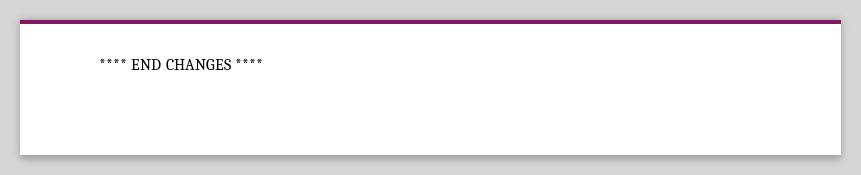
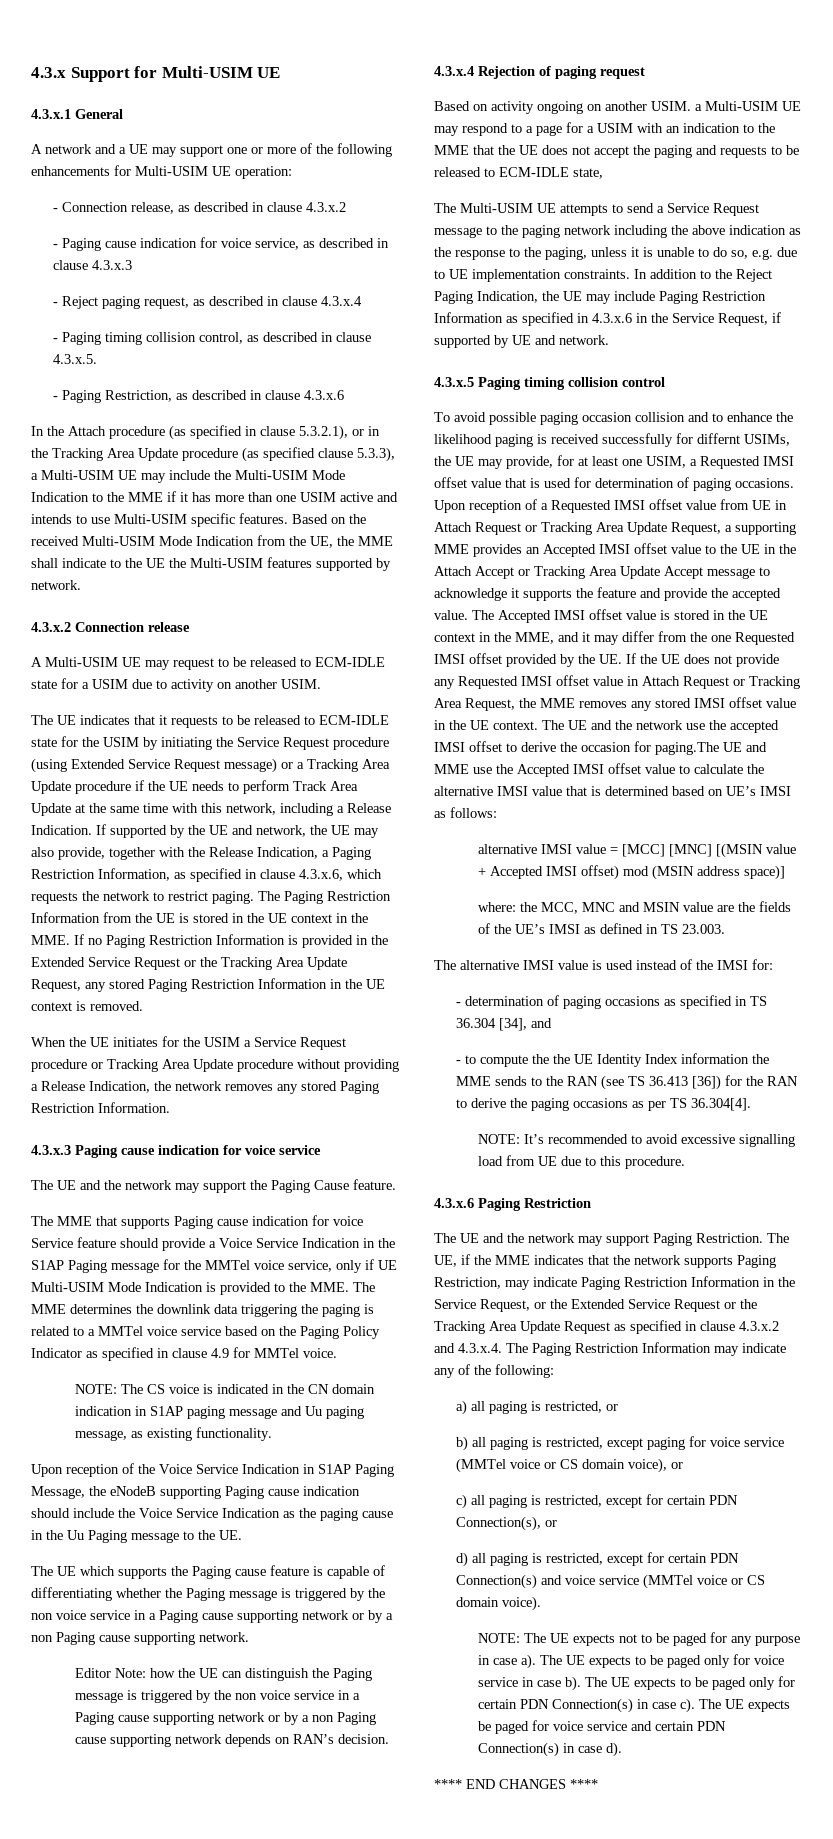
(99, 64) none -> [31,66,281,82] [31,109,123,119] [31,143,392,157] [31,165,292,179] [53,202,347,214] [53,237,390,251] [53,260,133,270] [53,296,363,309] [53,332,372,345] [53,354,98,364] [53,390,345,403] [31,425,380,440] [31,447,395,462] [31,470,345,483] [31,491,398,502] [31,513,366,527] [31,535,393,548] [31,557,391,571] [31,580,81,590] [31,622,190,632] [31,657,385,670] [31,678,321,692] [31,715,389,728] [31,736,389,750] [31,758,390,773] [31,780,358,794] [31,803,391,816] [31,824,379,838] [31,847,371,860] [31,868,382,882] [31,891,391,904] [31,912,368,923] [31,934,388,948] [31,957,347,970] [31,978,385,992] [31,1001,143,1011] [31,1036,346,1050] [31,1059,399,1072] [31,1081,379,1094] [31,1102,170,1113] [31,1145,321,1158] [31,1179,396,1193] [31,1215,363,1229] [31,1237,395,1251] [31,1259,397,1273] [31,1282,375,1295] [31,1304,374,1317] [31,1326,380,1339] [31,1347,337,1361] [75,1384,376,1394] [75,1406,365,1419] [75,1427,273,1441] [31,1463,394,1477] [31,1486,360,1499] [31,1508,393,1521] [31,1530,242,1543] [31,1565,385,1579] [31,1587,385,1601] [31,1610,393,1623] [31,1632,249,1645] [75,1668,373,1681] [75,1690,361,1703] [75,1712,377,1725] [75,1734,390,1747] [434,66,645,79] [434,101,801,114] [434,122,775,136] [434,145,799,158] [434,167,603,179] [434,203,759,216] [434,225,801,238] [434,247,797,260] [434,269,772,282] [434,291,766,304] [434,312,781,326] [434,335,609,348] [434,377,665,390] [434,412,793,425] [434,433,790,447] [434,455,794,469] [434,477,794,491] [434,499,787,513] [434,522,796,535] [434,543,796,557] [434,566,770,579] [434,587,781,601] [434,609,768,623] [434,631,795,645] [434,653,779,667] [434,675,800,689] [434,697,796,711] [434,720,779,733] [434,741,767,755] [434,763,764,777] [434,786,791,796] [434,807,497,818] [478,843,797,858] [478,865,786,880] [478,901,792,914] [478,923,726,934] [434,959,773,970] [456,995,768,1009] [456,1018,553,1031] [456,1053,770,1067] [456,1075,799,1090] [456,1098,752,1111] [478,1134,796,1147] [478,1155,686,1169] [434,1198,591,1211] [434,1233,789,1246] [434,1254,776,1268] [434,1276,795,1290] [434,1299,757,1312] [434,1320,779,1334] [434,1342,786,1356] [434,1364,554,1378] [456,1400,619,1415] [456,1436,785,1451] [456,1458,684,1473] [456,1494,739,1509] [456,1516,558,1531] [456,1552,740,1567] [456,1574,766,1589] [456,1596,542,1611] [478,1632,801,1646] [478,1654,785,1669] [478,1676,796,1691] [478,1698,791,1713] [478,1720,727,1734] [478,1742,623,1757] 4.3.x Support for Multi-USIM UE // 4.3.x.1 General // A network and a UE may support one or more of the following enhancements for Multi-USIM UE operation: // - Connection release, as described in clause 4.3.x.2 // - Paging cause indication for voice service, as described in clause 4.3.x.3 // - Reject paging request, as described in clause 4.3.x.4 // - Paging timing collision control, as described in clause 4.3.x.5. // - Paging Restriction, as described in clause 4.3.x.6 // In the Attach procedure (as specified in clause 5.3.2.1), or in the Tracking Area Update procedure (as specified clause 5.3.3), a Multi-USIM UE may include the Multi-USIM Mode Indication to the MME if it has more than one USIM active and intends to use Multi-USIM specific features. Based on the received Multi-USIM Mode Indication from the UE, the MME shall indicate to the UE the Multi-USIM features supported by network. // 4.3.x.2 Connection release // A Multi-USIM UE may request to be released to ECM-IDLE state for a USIM due to activity on another USIM. // The UE indicates that it requests to be released to ECM-IDLE state for the USIM by initiating the Service Request procedure (using Extended Service Request message) or a Tracking Area Update procedure if the UE needs to perform Track Area Update at the same time with this network, including a Release Indication. If supported by the UE and network, the UE may also provide, together with the Release Indication, a Paging Restriction Information, as specified in clause 4.3.x.6, which requests the network to restrict paging. The Paging Restriction Information from the UE is stored in the UE context in the MME. If no Paging Restriction Information is provided in the Extended Service Request or the Tracking Area Update Request, any stored Paging Restriction Information in the UE context is removed. // When the UE initiates for the USIM a Service Request procedure or Tracking Area Update procedure without providing a Release Indication, the network removes any stored Paging Restriction Information. // 4.3.x.3 Paging cause indication for voice service // The UE and the network may support the Paging Cause feature. // The MME that supports Paging cause indication for voice Service feature should provide a Voice Service Indication in the S1AP Paging message for the MMTel voice service, only if UE Multi-USIM Mode Indication is provided to the MME. The MME determines the downlink data triggering the paging is related to a MMTel voice service based on the Paging Policy Indicator as specified in clause 4.9 for MMTel voice. // NOTE: The CS voice is indicated in the CN domain indication in S1AP paging message and Uu paging message, as existing functionality. // Upon reception of the Voice Service Indication in S1AP Paging Message, the eNodeB supporting Paging cause indication should include the Voice Service Indication as the paging cause in the Uu Paging message to the UE. // The UE which supports the Paging cause feature is capable of differentiating whether the Paging message is triggered by the non voice service in a Paging cause supporting network or by a non Paging cause supporting network. // Editor Note: how the UE can distinguish the Paging message is triggered by the non voice service in a Paging cause supporting network or by a non Paging cause supporting network depends on RAN’s decision. // 4.3.x.4 Rejection of paging request // Based on activity ongoing on another USIM. a Multi-USIM UE may respond to a page for a USIM with an indication to the MME that the UE does not accept the paging and requests to be released to ECM-IDLE state, // The Multi-USIM UE attempts to send a Service Request message to the paging network including the above indication as the response to the paging, unless it is unable to do so, e.g. due to UE implementation constraints. In addition to the Reject Paging Indication, the UE may include Paging Restriction Information as specified in 4.3.x.6 in the Service Request, if supported by UE and network. // 4.3.x.5 Paging timing collision control // To avoid possible paging occasion collision and to enhance the likelihood paging is received successfully for differnt USIMs, the UE may provide, for at least one USIM, a Requested IMSI offset value that is used for determination of paging occasions. Upon reception of a Requested IMSI offset value from UE in Attach Request or Tracking Area Update Request, a supporting MME provides an Accepted IMSI offset value to the UE in the Attach Accept or Tracking Area Update Accept message to acknowledge it supports the feature and provide the accepted value. The Accepted IMSI offset value is stored in the UE context in the MME, and it may differ from the one Requested IMSI offset provided by the UE. If the UE does not provide any Requested IMSI offset value in Attach Request or Tracking Area Request, the MME removes any stored IMSI offset value in the UE context. The UE and the network use the accepted IMSI offset to derive the occasion for paging.The UE and MME use the Accepted IMSI offset value to calculate the alternative IMSI value that is determined based on UE’s IMSI as follows: // alternative IMSI value = [MCC] [MNC] [(MSIN value + Accepted IMSI offset) mod (MSIN address space)] // where: the MCC, MNC and MSIN value are the fields of the UE’s IMSI as defined in TS 23.003. // The alternative IMSI value is used instead of the IMSI for: // - determination of paging occasions as specified in TS 36.304 [34], and // - to compute the the UE Identity Index information the MME sends to the RAN (see TS 36.413 [36]) for the RAN to derive the paging occasions as per TS 36.304[4]. // NOTE: It’s recommended to avoid excessive signalling load from UE due to this procedure. // 4.3.x.6 Paging Restriction // The UE and the network may support Paging Restriction. The UE, if the MME indicates that the network supports Paging Restriction, may indicate Paging Restriction Information in the Service Request, or the Extended Service Request or the Tracking Area Update Request as specified in clause 4.3.x.2 and 4.3.x.4. The Paging Restriction Information may indicate any of the following: // a) all paging is restricted, or // b) all paging is restricted, except paging for voice service (MMTel voice or CS domain voice), or // c) all paging is restricted, except for certain PDN Connection(s), or // d) all paging is restricted, except for certain PDN Connection(s) and voice service (MMTel voice or CS domain voice). // NOTE: The UE expects not to be paged for any purpose in case a). The UE expects to be paged only for voice service in case b). The UE expects to be paged only for certain PDN Connection(s) in case c). The UE expects be paged for voice service and certain PDN Connection(s) in case d). //

